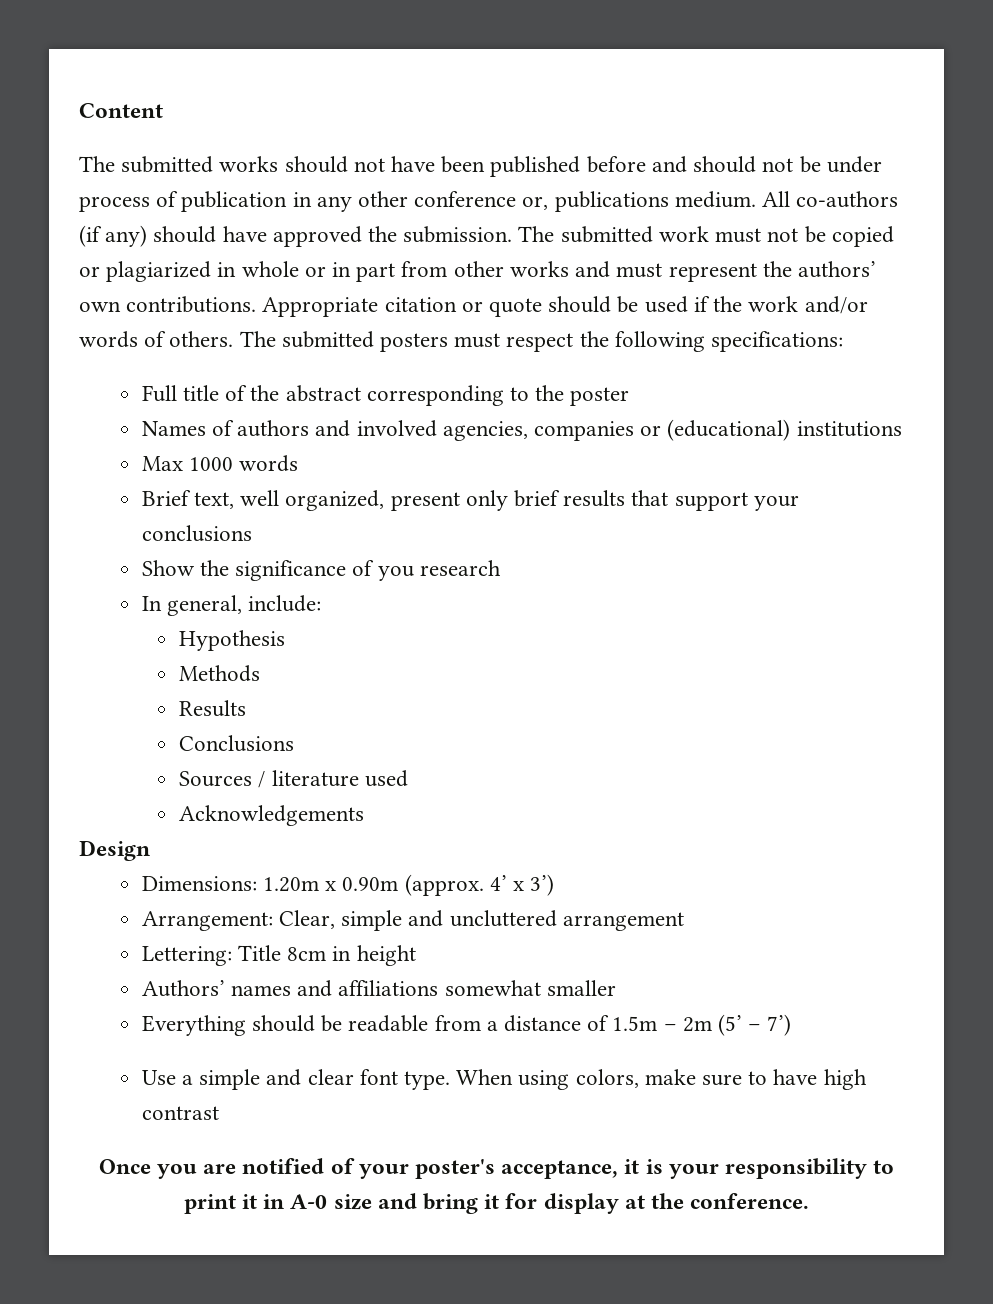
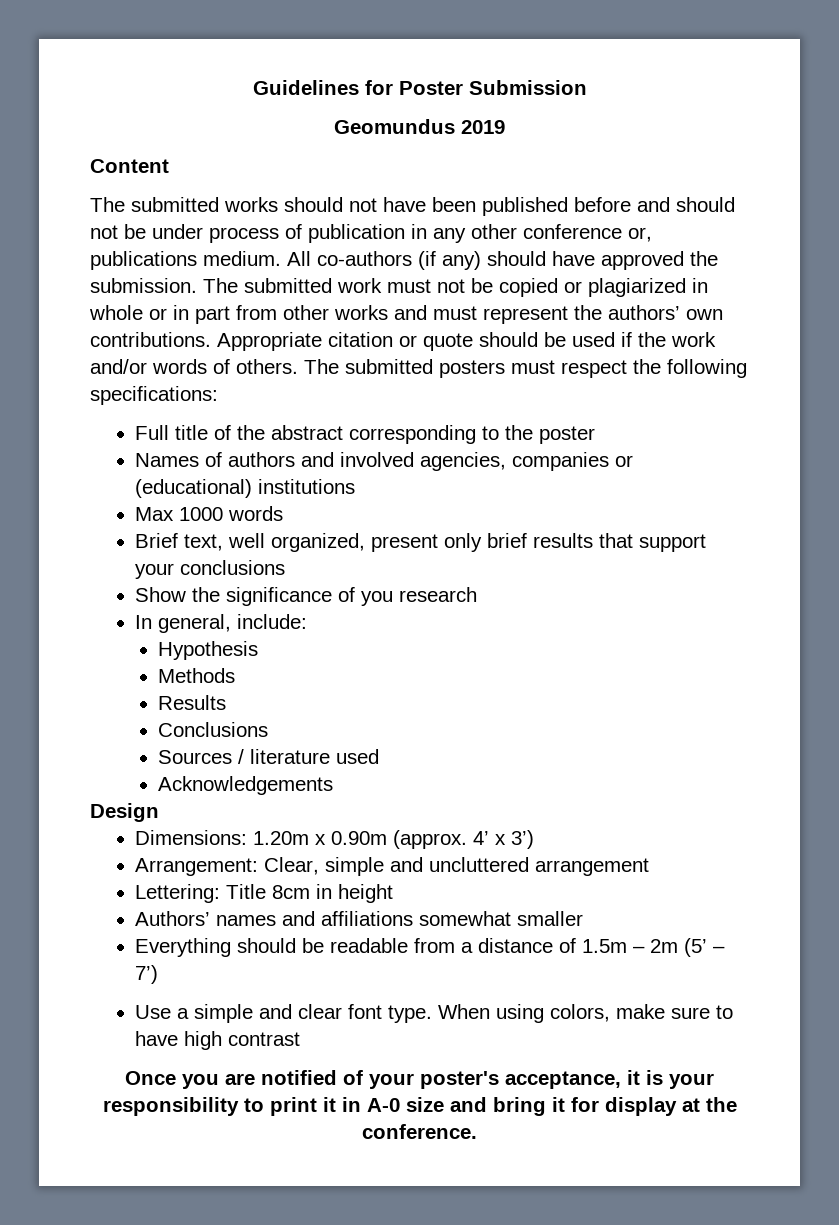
(79, 110) none -> [252,80,587,95] [334,119,505,134] Guidelines for Poster Submission // Geomundus 2019 //

